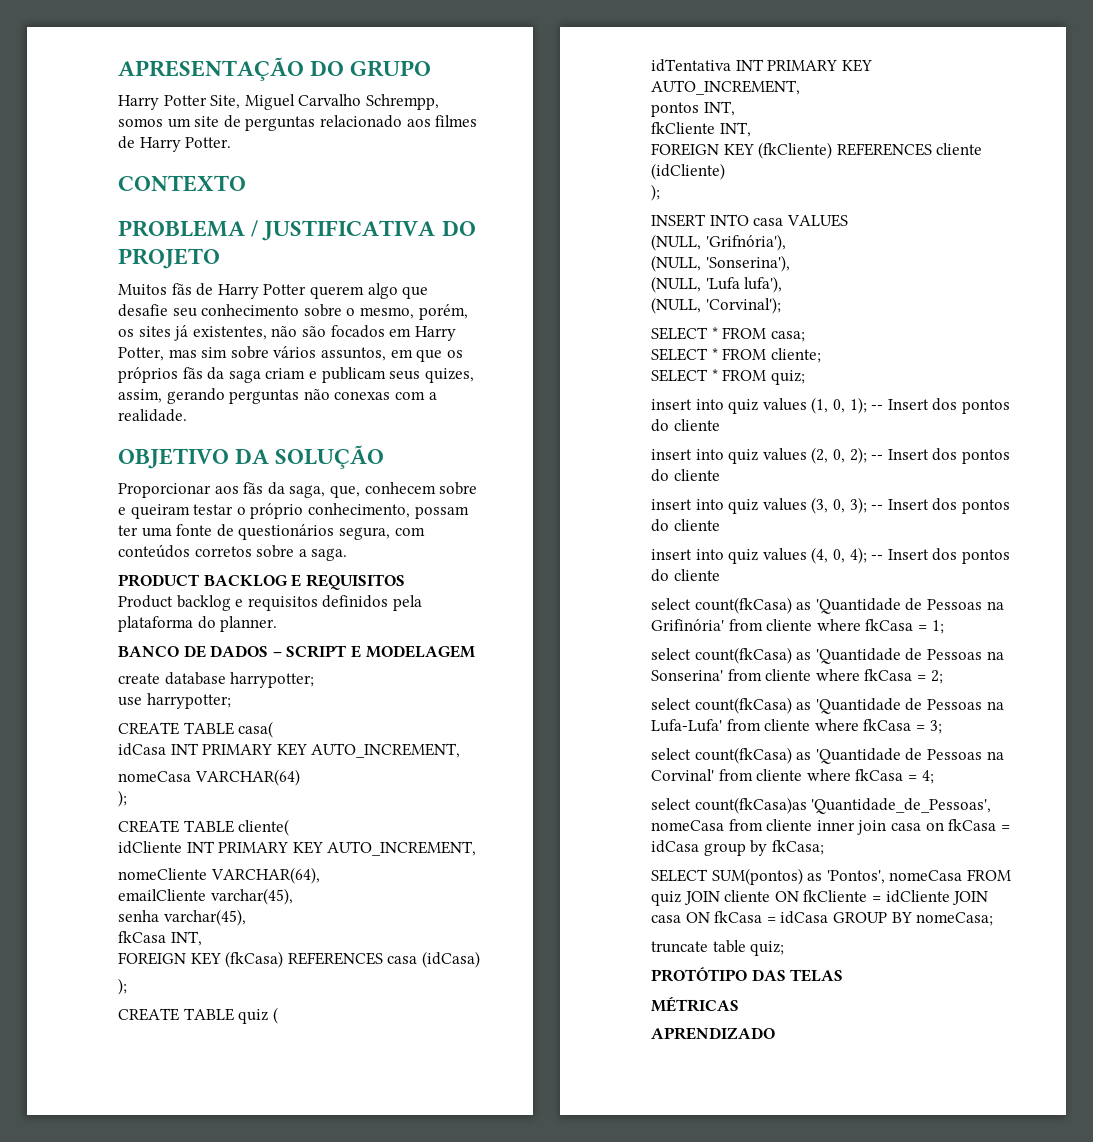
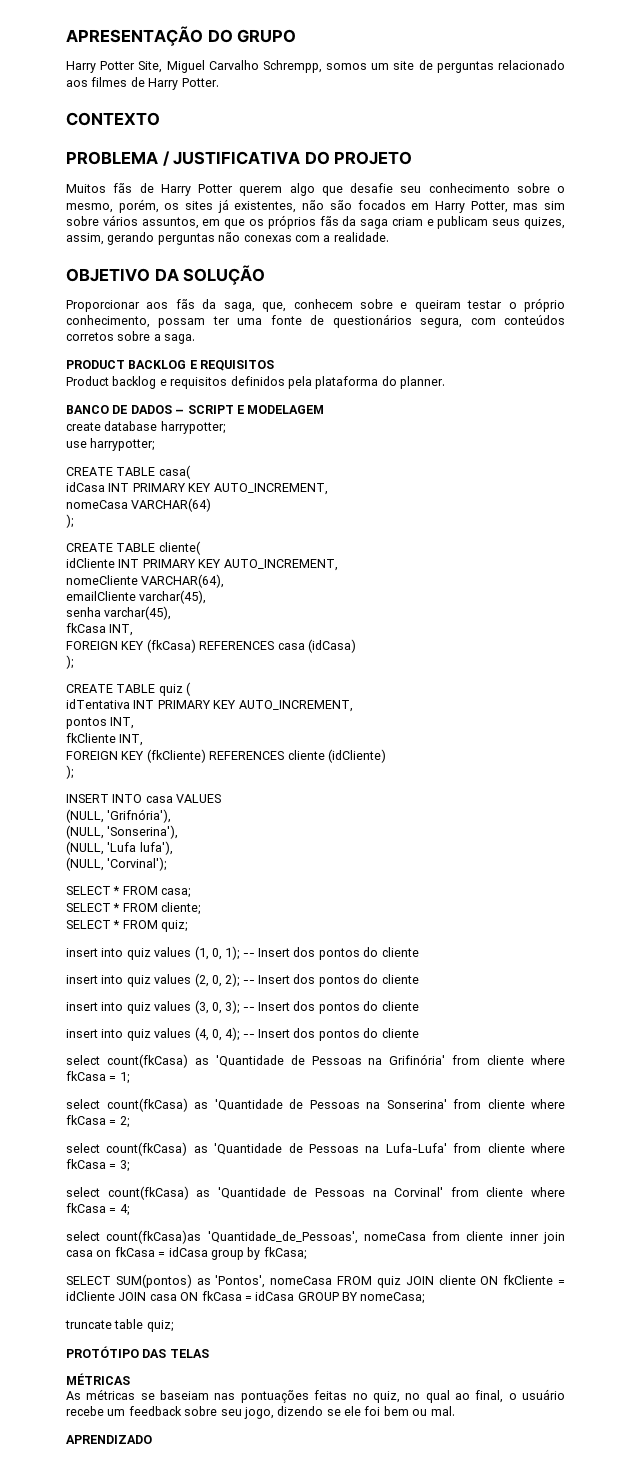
(739, 1004) none -> [66,1389,565,1403] [66,1406,455,1419] // As métricas se baseiam nas pontuações feitas no quiz, no qual ao final, o usuário recebe um feedback sobre seu jogo, dizendo se ele foi bem ou mal.

